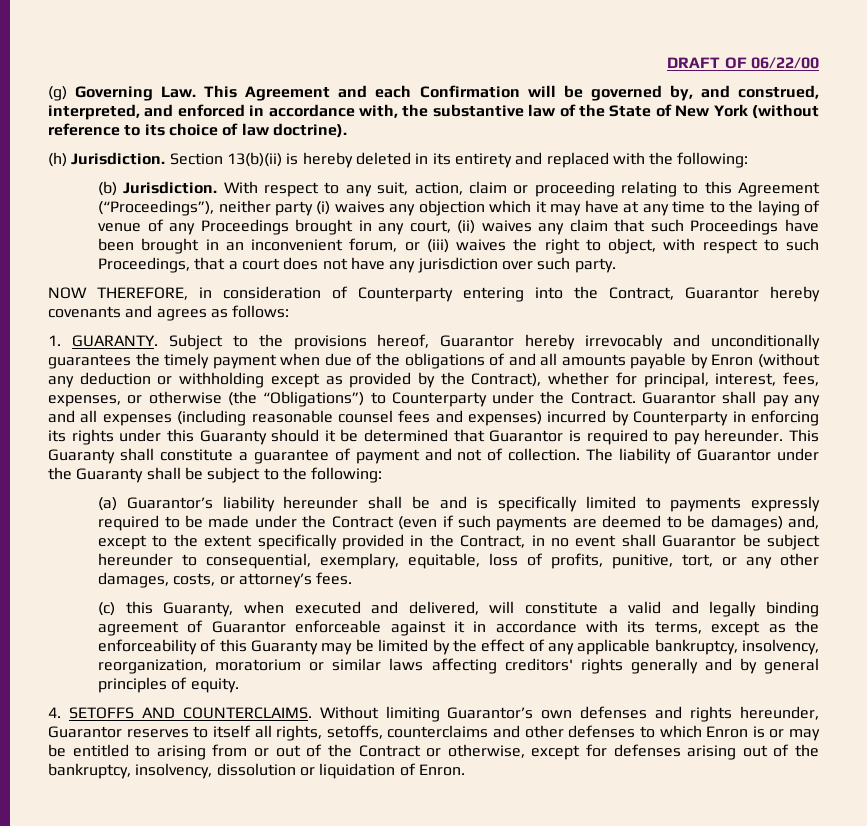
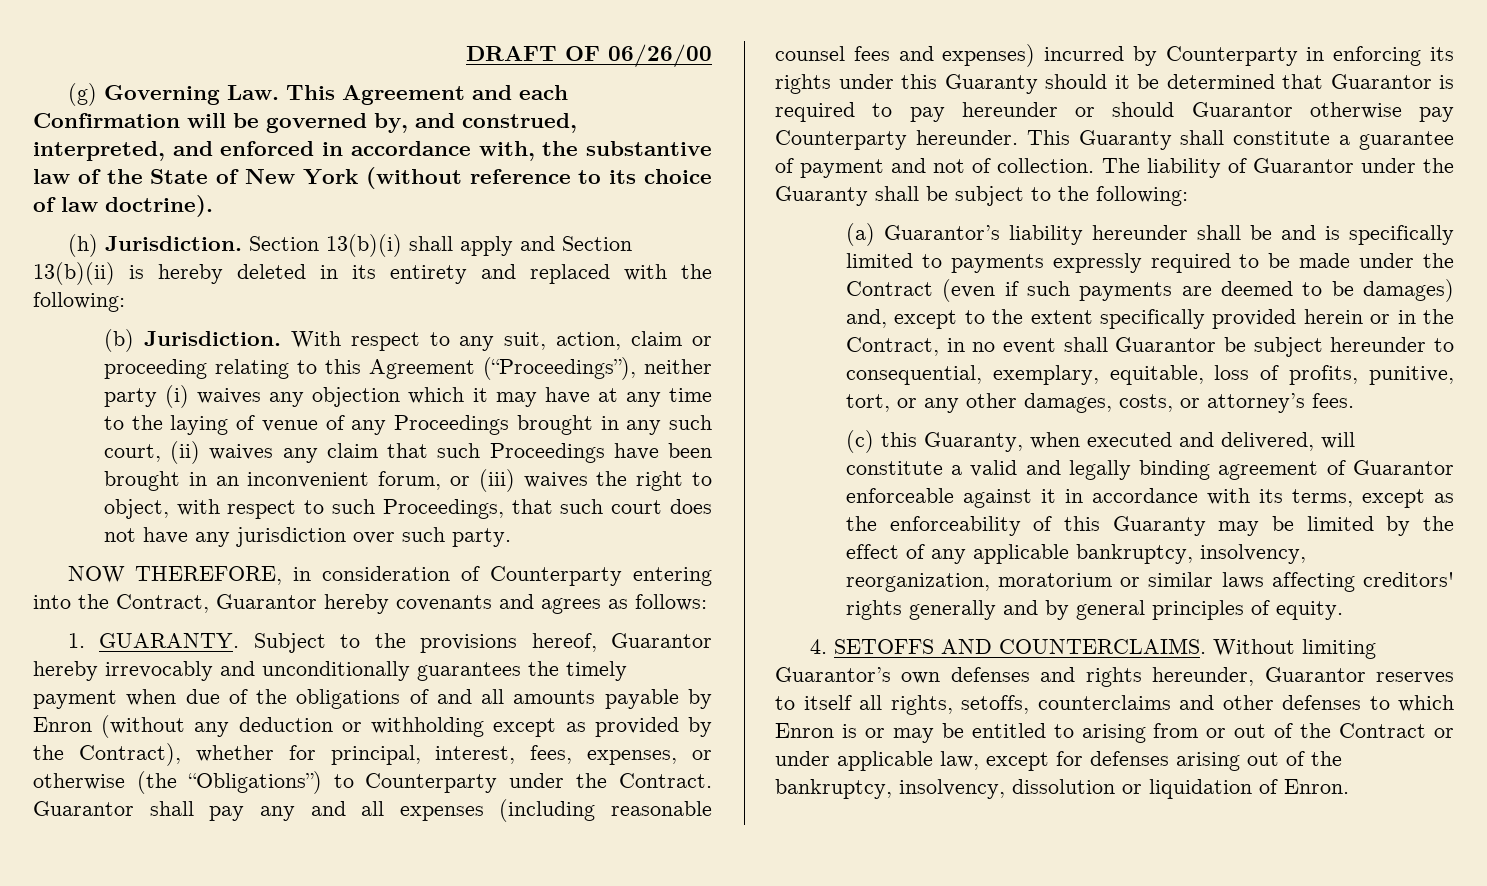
[751,57,820,69] 06/22/00 -> [608,44,712,67] 06/26/00
(223, 159) none -> [325,234,632,257] 13(b)(i) shall apply and Section
(405, 229) none -> [668,415,712,430] such
[228,261,238,270] a -> [560,499,604,514] such
(700, 439) none -> [961,102,1454,122] [775,130,907,150] hereunder or should Guarantor otherwise pay Counterparty
(405, 542) none -> [1303,309,1391,324] herein or
[447,744,525,758] otherwise, -> [775,751,979,771] under applicable law,

